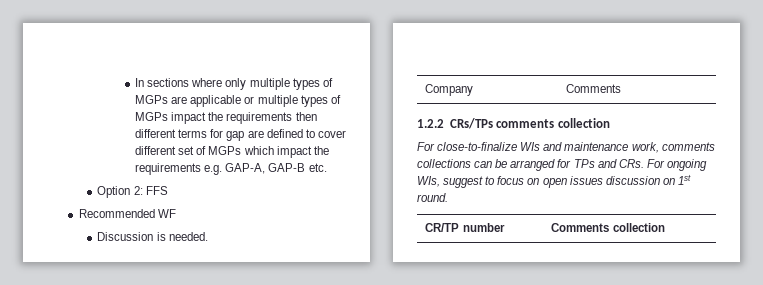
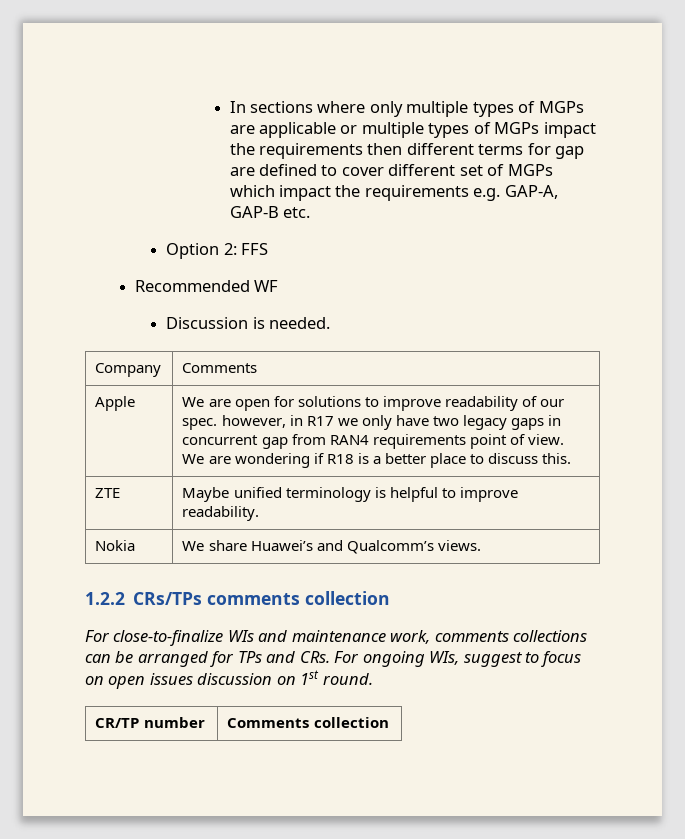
(622, 88) none -> [95,396,136,411] [182,396,564,411] [182,415,561,430] [182,434,564,449] [182,453,572,468] [95,488,121,498] [182,487,518,502] [182,506,260,521] [95,540,136,551] [182,540,481,554] // Apple | We are open for solutions to improve readability of our spec. however, in R17 we only have two legacy gaps in concurrent gap from RAN4 requirements point of view. We are wondering if R18 is a better place to discuss this. // ZTE | Maybe unified terminology is helpful to improve readability. // Nokia | We share Huawei’s and Qualcomm’s views.

